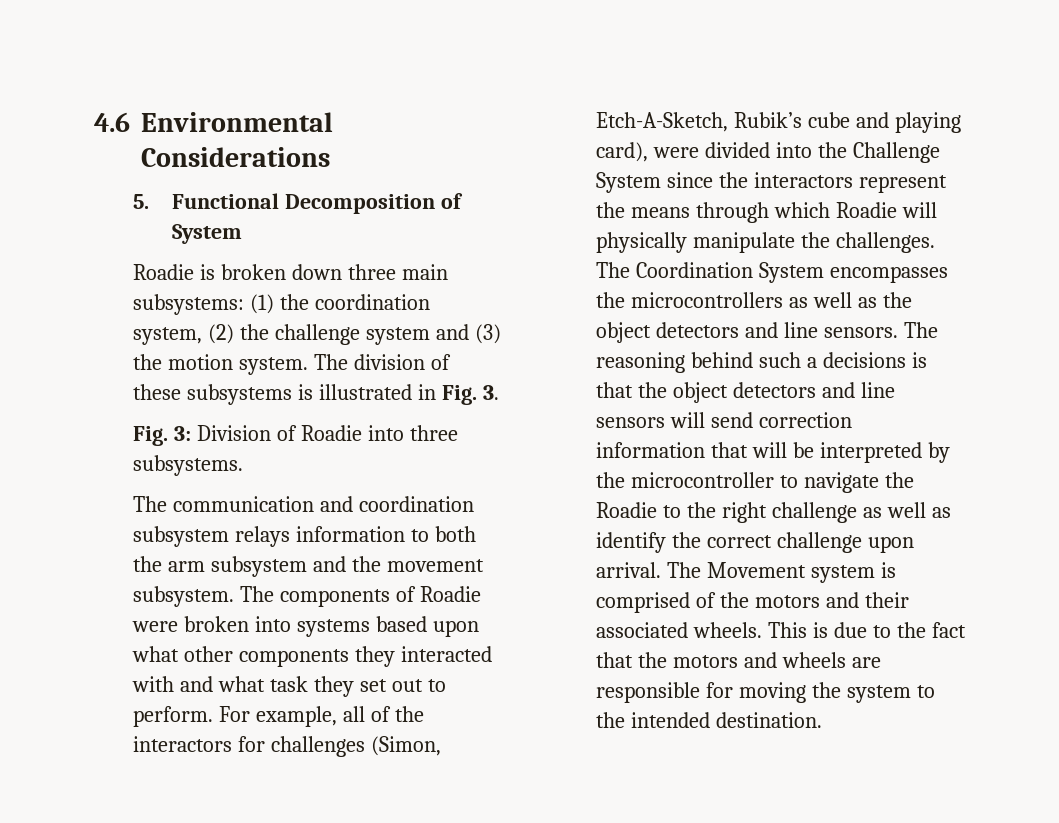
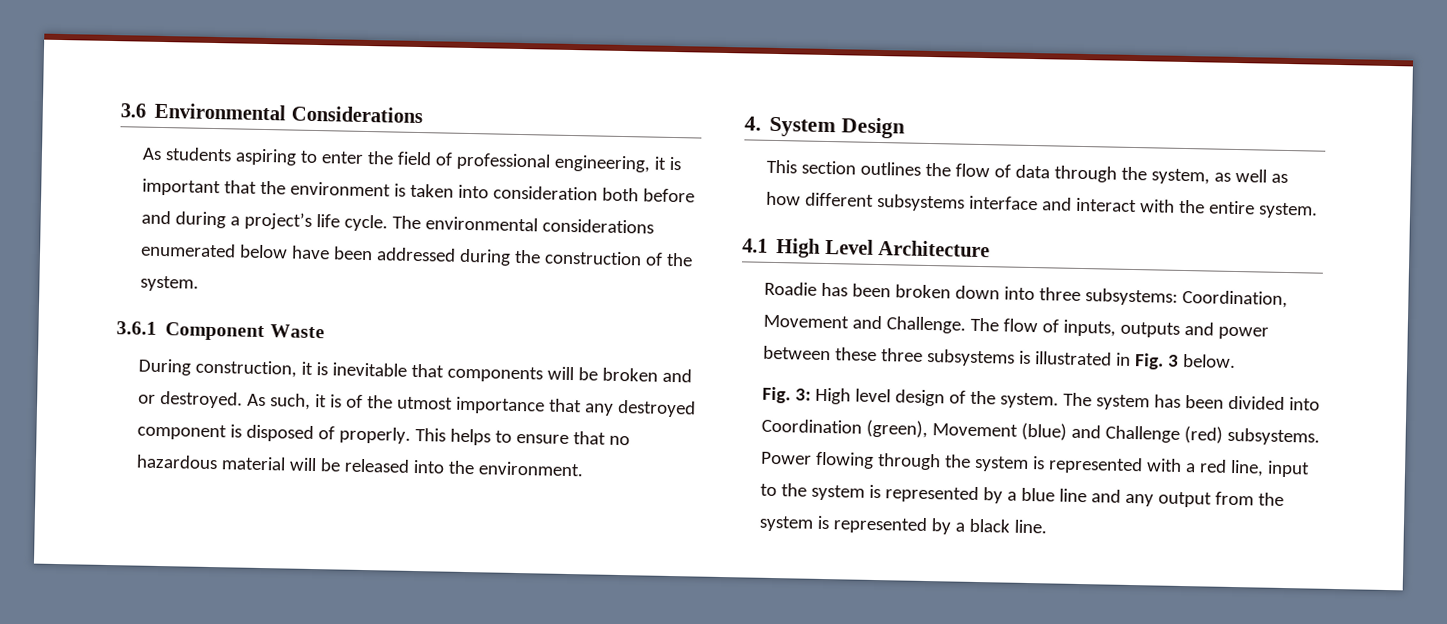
[94,112,130,132] 4.6 -> [120,103,146,118] 3.6
[133,193,464,214] [172,224,243,244] [133,264,448,280] [133,294,431,315] [133,324,501,345] [133,354,451,375] [133,384,182,400] 5. Functional Decomposition of System // Roadie is broken down three main subsystems: (1) the coordination system, (2) the challenge system and (3) the motion system. The division of these -> [141,147,682,173] [141,178,695,203] [140,210,654,234] [139,242,693,267] [139,275,199,292] [116,321,325,342] [137,358,692,383] [137,390,696,418] [136,423,630,446] [135,454,584,477] [744,116,906,139] [765,159,1288,185] [765,191,1318,219] [742,238,991,258] [763,281,1288,309] [762,314,1269,340] [762,345,923,362] As students aspiring to enter the field of professional engineering, it is important that the environment is taken into consideration both before and during a project’s life cycle. The environmental considerations enumerated below have been addressed during the construction of the system. // 3.6.1 Component Waste // During construction, it is inevitable that components will be broken and or destroyed. As such, it is of the utmost importance that any destroyed component is disposed of properly. This helps to ensure that no hazardous material will be released into the environment. // 4. System Design // This section outlines the flow of data through the system, as well as how different subsystems interface and interact with the entire system. // 4.1 High Level Architecture // Roadie has been broken down into three subsystems: Coordination, Movement and Challenge. The flow of inputs, outputs and power between these three
[482,385,499,400] 3. -> [1167,353,1236,369] 3 below.
[197,425,458,441] [133,455,244,476] [133,496,475,512] [133,526,476,547] [133,556,484,577] [133,586,481,607] [132,616,479,637] [132,646,492,667] [132,676,446,697] [133,706,424,727] [133,736,442,757] [596,112,961,133] [596,142,940,163] [596,172,947,193] [596,202,937,223] [596,232,936,253] [596,262,949,283] [596,292,912,308] [596,322,938,343] [596,352,927,373] [596,382,895,403] [596,412,853,428] [596,442,950,463] [596,472,914,493] [596,502,951,523] [596,532,914,553] [596,562,896,583] [596,592,909,613] [596,622,966,638] [596,652,881,668] [596,682,935,703] [596,712,823,728] Division of Roadie into three subsystems. // The communication and coordination subsystem relays information to both the arm subsystem and the movement subsystem. The components of Roadie were broken into systems based upon what other components they interacted with and what task they set out to perform. For example, all of the interactors for challenges (Simon, Etch-A-Sketch, Rubik’s cube and playing card), were divided into the Challenge System since the interactors represent the means through which Roadie will physically manipulate the challenges. The Coordination System encompasses the microcontrollers as well as the object detectors and line sensors. The reasoning behind such a decisions is that the object detectors and line sensors will send correction information that will be interpreted by the microcontroller to navigate the Roadie to the right challenge as well as identify the correct challenge upon arrival. The Movement system is comprised of the motors and their associated wheels. This is due to the fact that the motors and wheels are responsible for moving the system to the intended destination. -> [814,387,1320,411] [760,418,1320,446] [760,451,1310,478] [759,483,1284,508] [758,515,1047,535] High level design of the system. The system has been divided into Coordination (green), Movement (blue) and Challenge (red) subsystems. Power flowing through the system is represented with a red line, input to the system is represented by a blue line and any output from the system is represented by a black line.

